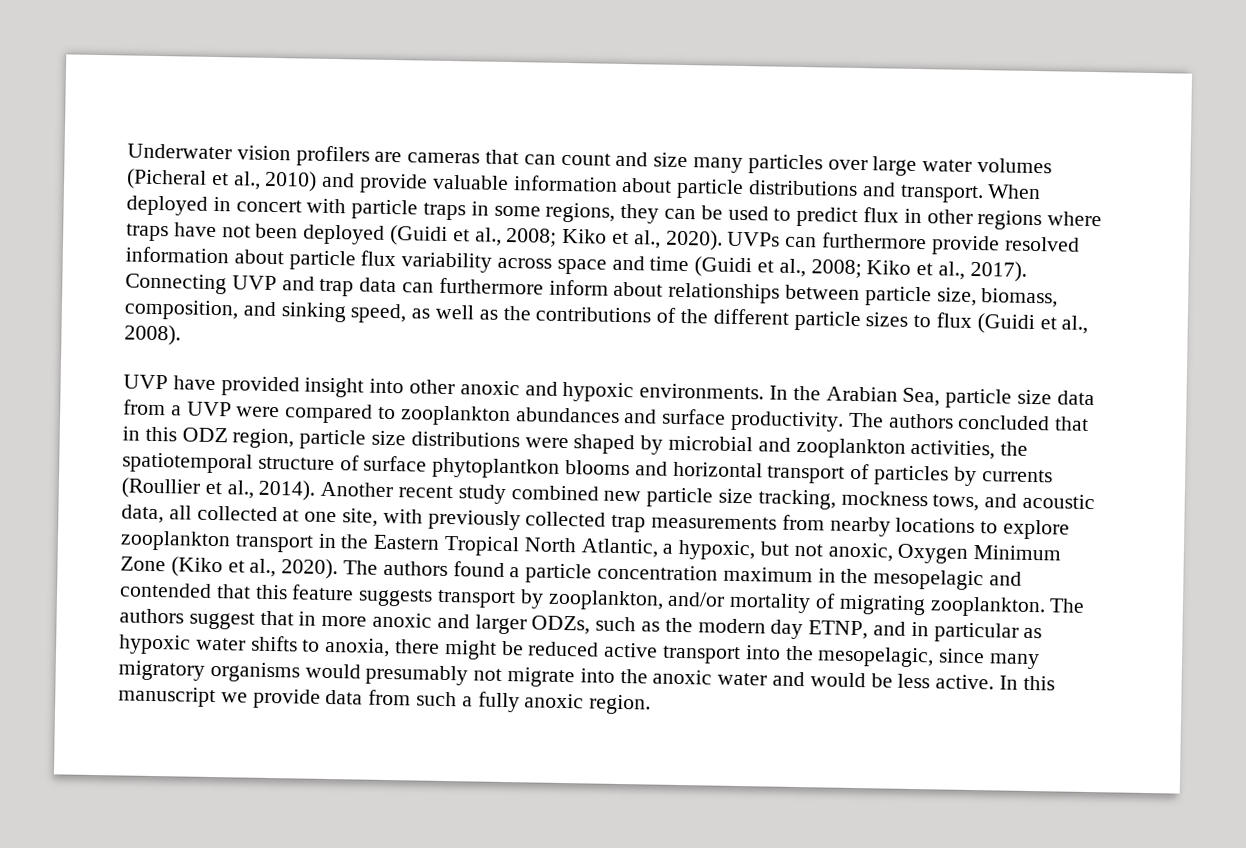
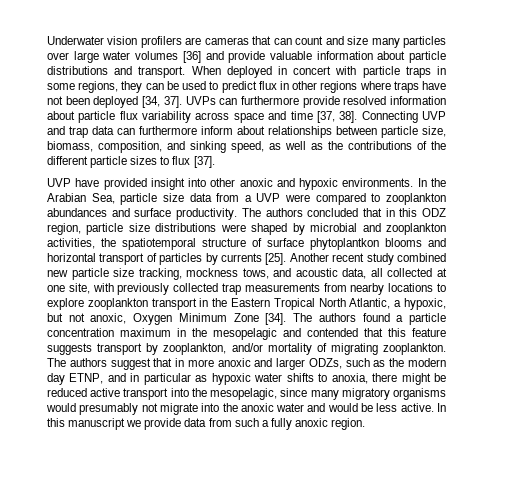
[126,168,318,192] (Picheral et al., 2010) -> [182,51,201,63] [36]
[390,224,723,251] (Guidi et al., 2008; Kiko et al., 2020). -> [142,96,182,108] [34, 37].
[694,256,1027,282] (Guidi et al., 2008; Kiko et al., 2017). -> [316,111,358,123] [37, 38].
[976,313,1089,335] [124,324,181,346] (Guidi et al., 2008). -> [193,156,215,168] [37].
[121,477,316,501] (Roullier et al., 2014). -> [265,253,287,265] [25].
[170,556,339,580] (Kiko et al., 2020). -> [265,313,287,325] [34].

